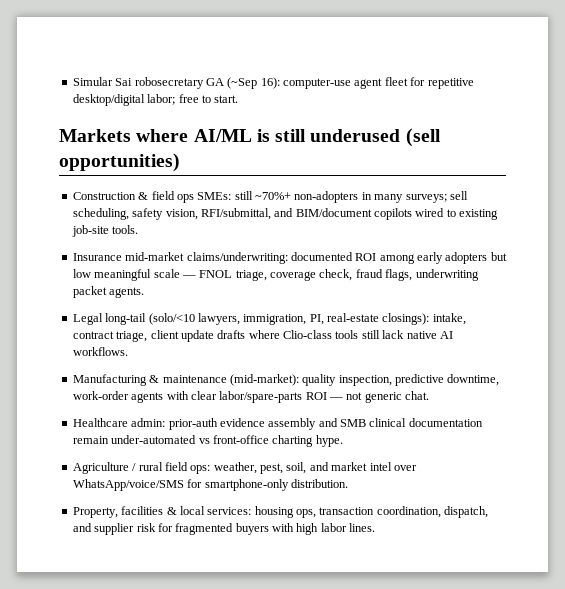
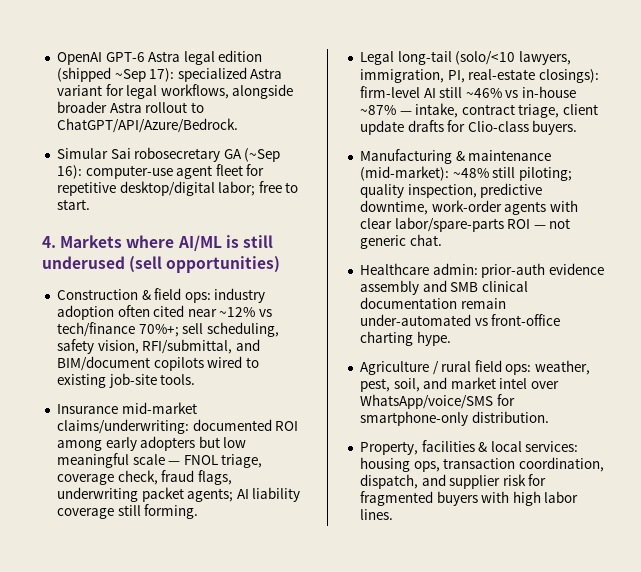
(72, 81) none -> [56,50,263,65] [56,67,283,82] [56,84,294,99] [56,101,204,113] [56,118,238,133] OpenAI GPT-6 Astra legal edition (shipped ~Sep 17): specialized Astra variant for legal workflows, alongside broader Astra rollout to ChatGPT/API/Azure/Bedrock. //
(239, 99) none -> [42,236,56,248] 4.
[176,191,447,203] ops SMEs: still ~70%+ non-adopters in many surveys; -> [184,288,266,303] [56,305,273,320] [56,322,179,337] ops: industry adoption often cited near ~12% vs tech/finance 70%+;
[109,287,145,298] agents. -> [187,487,301,502] [56,504,199,519] agents; AI liability coverage still forming.
(430, 319) none -> [359,86,577,98] [359,105,412,115] firm-level AI still ~46% vs in-house ~87% —
[248,330,453,339] [72,347,128,356] where Clio-class tools still lack native AI workflows. -> [447,120,578,135] for Clio-class buyers.
(299, 380) none -> [452,167,572,181] ~48% still piloting;

